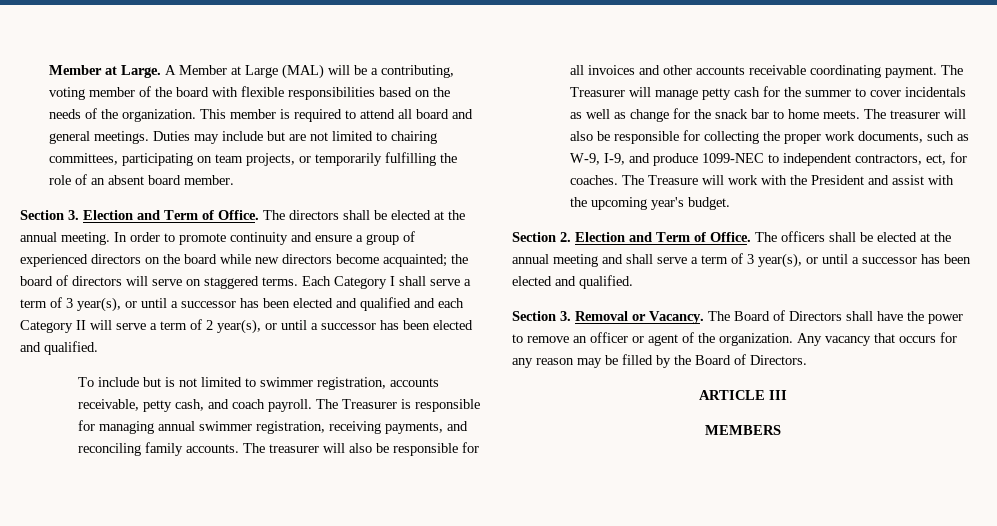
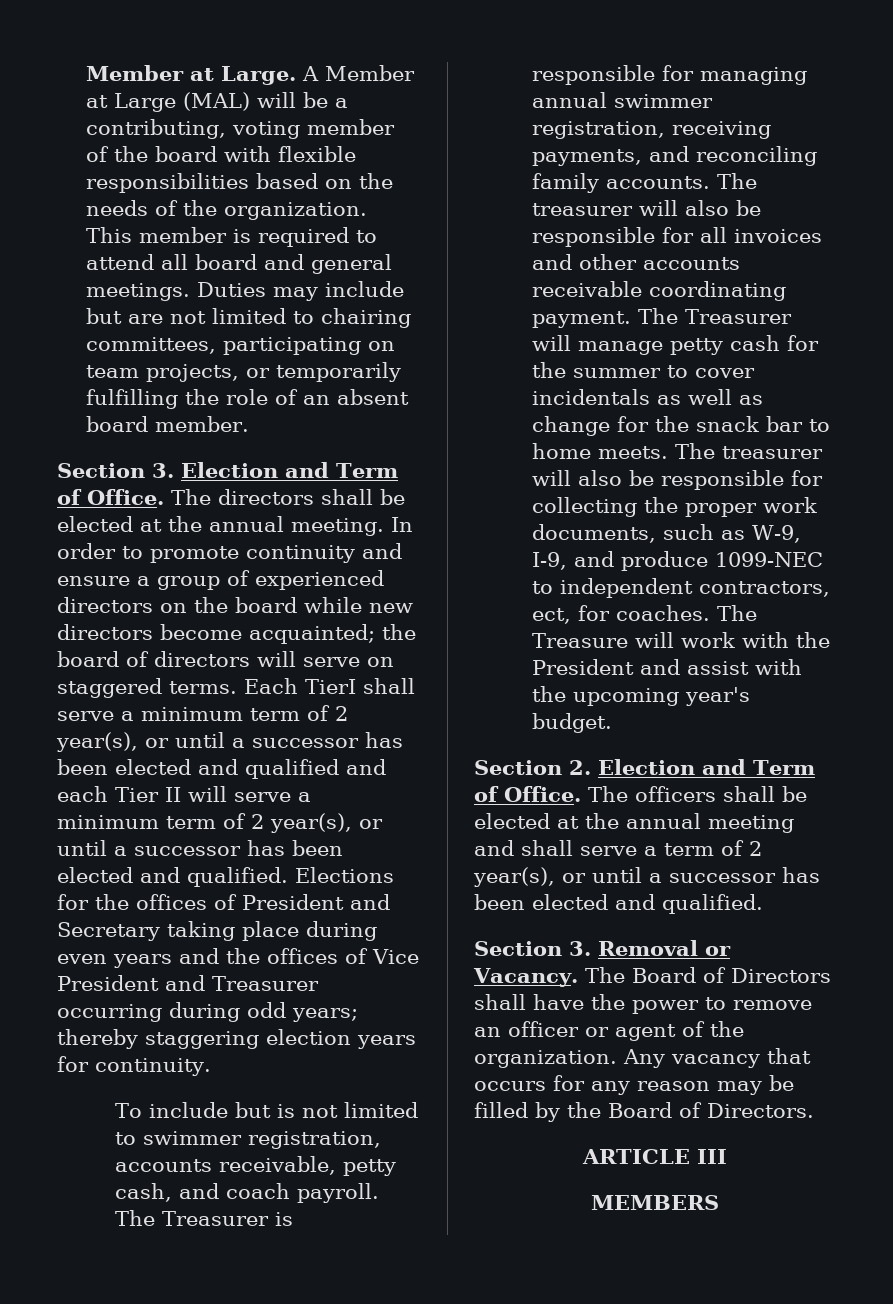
[334,276,471,289] [20,297,73,308] Category I shall serve a term of 3 -> [305,678,415,694] [57,705,348,721] TierI shall serve a minimum term of 2
[20,320,73,333] Category -> [115,787,159,802] Tier
(157, 326) none -> [57,815,159,829] minimum
(98, 348) none -> [295,867,394,883] [57,894,390,910] [57,921,377,941] [57,948,419,968] [57,975,319,991] [57,1002,358,1022] [57,1029,416,1049] [57,1056,211,1076] Elections for the offices of President and Secretary taking place during even years and the offices of Vice President and Treasurer occurring during odd years; thereby staggering election years for continuity.
[747,254,754,264] 3 -> [749,841,762,856] 2

